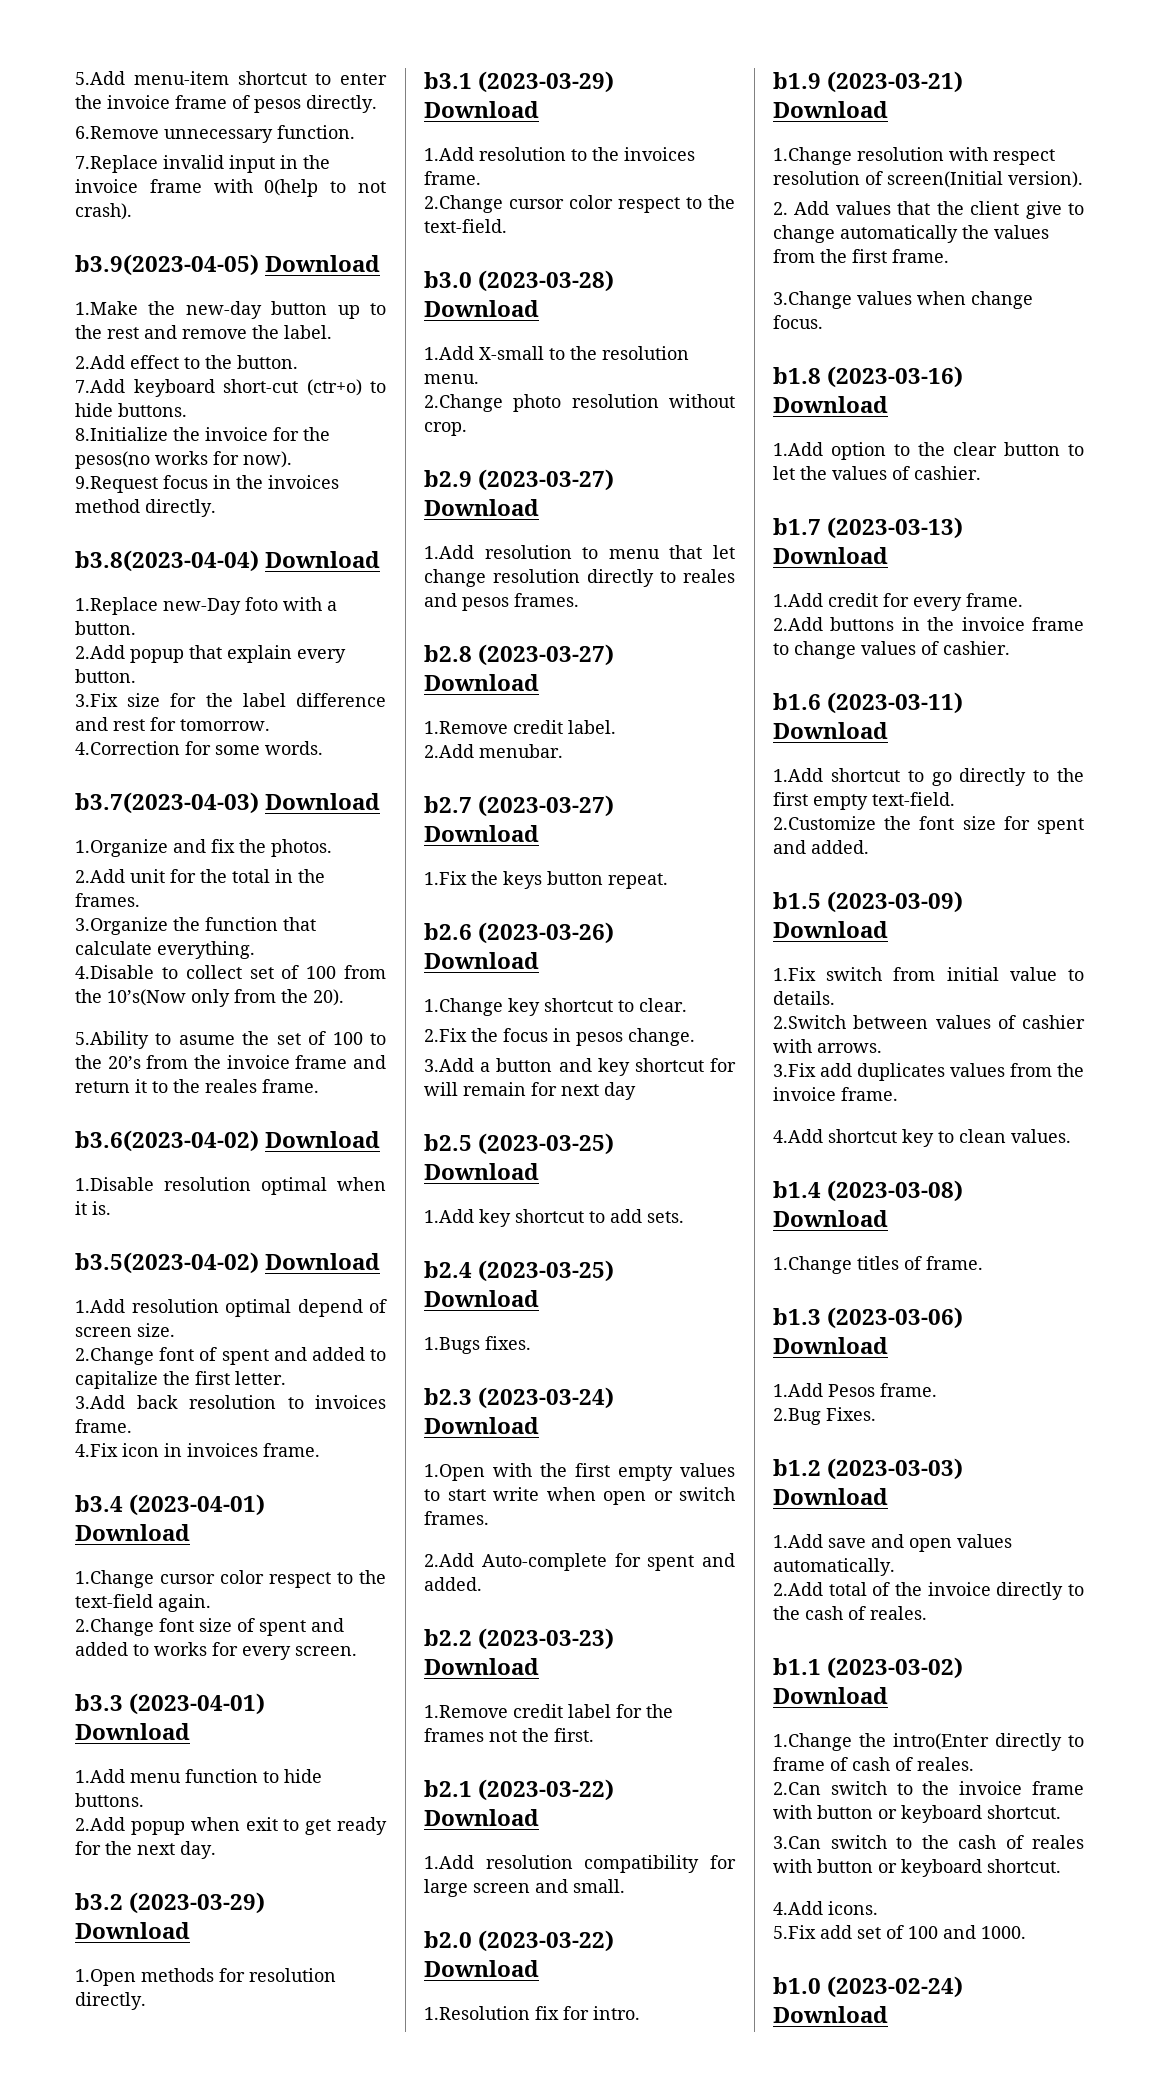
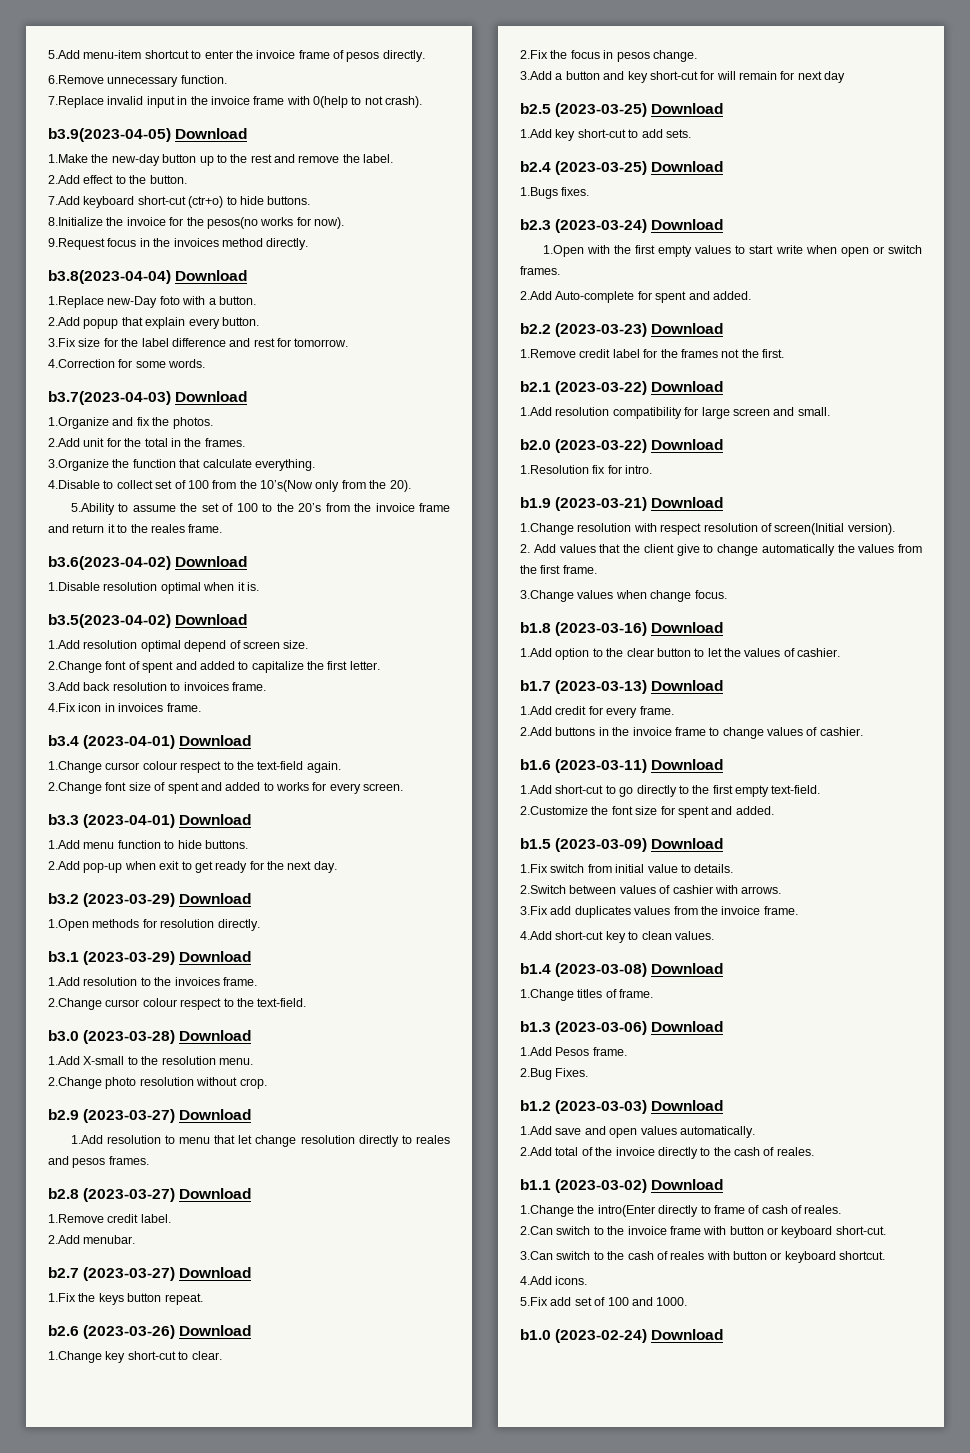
[178,1035,235,1045] asume -> [132,505,176,512] assume
[220,1570,264,1584] color -> [142,761,177,770] colour
[130,1821,185,1835] popup -> [83,863,123,873] pop-up
[569,195,613,209] color -> [142,998,177,1007] colour
[544,998,613,1012] shortcut -> [127,1351,176,1360] short-cut
[634,1058,704,1072] shortcut -> [649,71,698,80] short-cut
[515,1209,584,1223] shortcut -> [577,129,626,138] short-cut
[830,768,900,782] shortcut -> [555,785,604,794] short-cut
[828,1129,897,1143] shortcut -> [555,931,604,940] short-cut
[987,1805,1061,1819] shortcut. -> [835,1226,886,1235] short-cut.

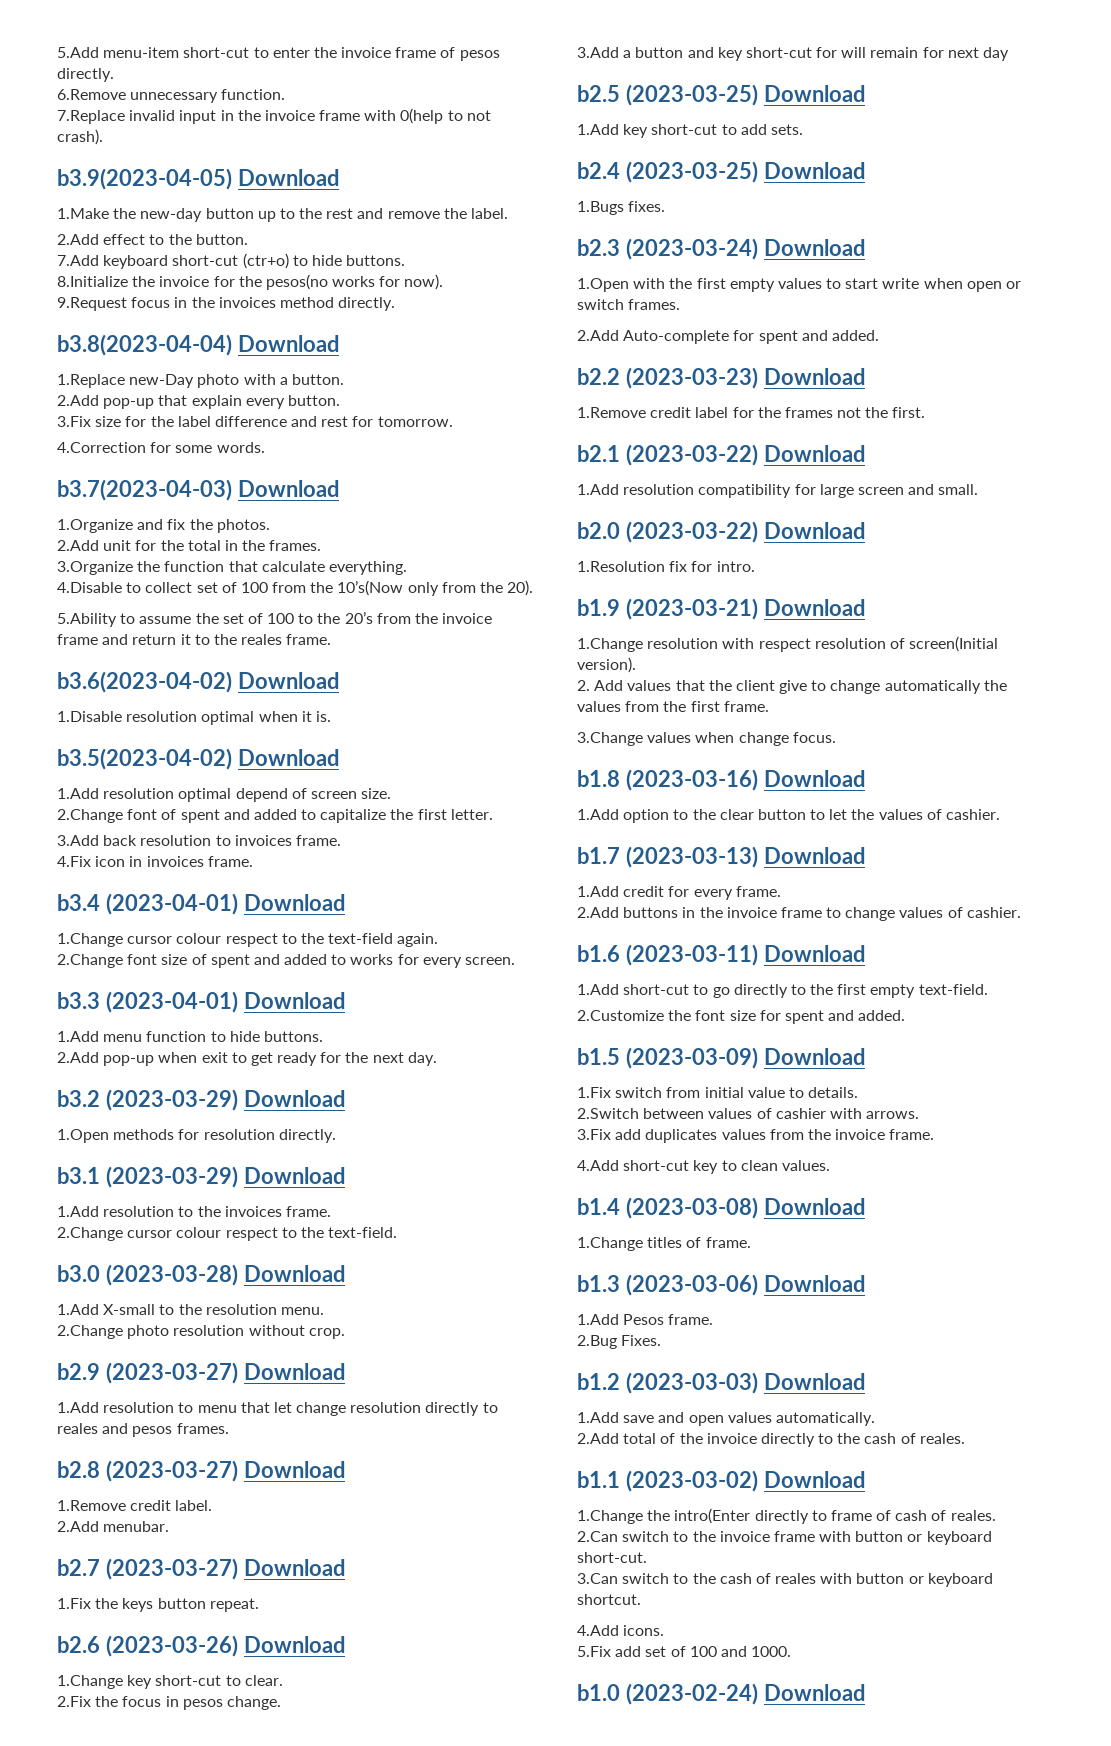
[144,50,189,59] shortcut -> [183,47,250,58] short-cut
[159,296,180,305] foto -> [197,374,240,388] photo
[83,319,119,329] popup -> [103,398,155,409] pop-up

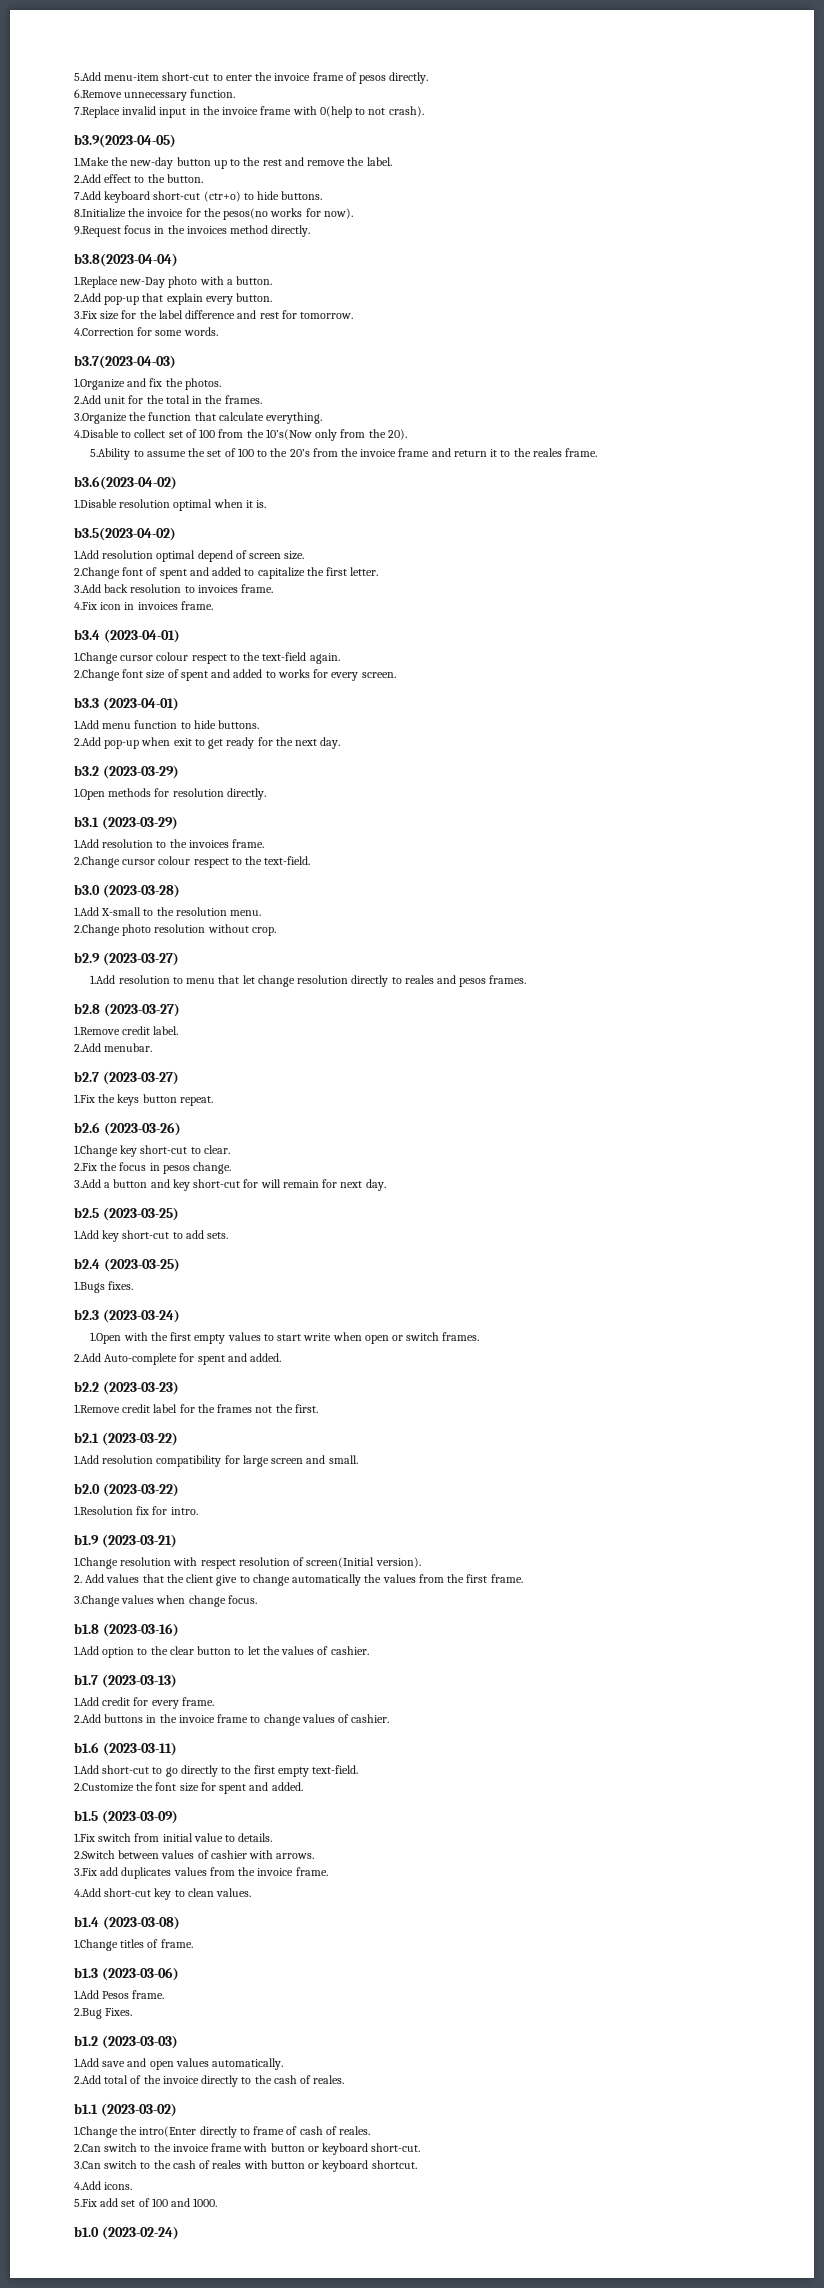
[237,169,339,186] Download -> (176, 141) none
[237,335,339,352] Download -> (178, 260) none
[237,480,339,497] Download -> (176, 362) none
[237,672,339,689] Download -> (177, 483) none
[237,749,339,766] Download -> (176, 534) none
[243,894,345,911] Download -> (180, 636) none
[243,992,345,1009] Download -> (179, 704) none
[243,1090,345,1107] Download -> (179, 772) none
[243,1167,345,1184] Download -> (178, 823) none
[243,1265,345,1282] Download -> (180, 891) none
[243,1363,345,1380] Download -> (179, 959) none
[243,1461,345,1478] Download -> (180, 1010) none
[243,1559,345,1576] Download -> (179, 1078) none
[243,1636,345,1653] Download -> (181, 1129) none
[983,47,1010,61] day -> [365,1179,386,1191] day.
[763,85,865,102] Download -> (179, 1214) none
[763,162,865,179] Download -> (180, 1265) none
[763,239,865,256] Download -> (180, 1316) none
[763,368,865,385] Download -> (179, 1388) none
[763,445,865,462] Download -> (178, 1439) none
[763,522,865,539] Download -> (179, 1490) none
[763,599,865,616] Download -> (177, 1541) none
[763,770,865,787] Download -> (179, 1630) none
[763,847,865,864] Download -> (177, 1681) none
[763,945,865,962] Download -> (177, 1749) none
[763,1048,865,1065] Download -> (178, 1817) none
[763,1198,865,1215] Download -> (180, 1923) none
[763,1275,865,1292] Download -> (179, 1974) none
[763,1373,865,1390] Download -> (178, 2042) none
[763,1471,865,1488] Download -> (177, 2110) none
[763,1684,865,1701] Download -> (179, 2233) none

